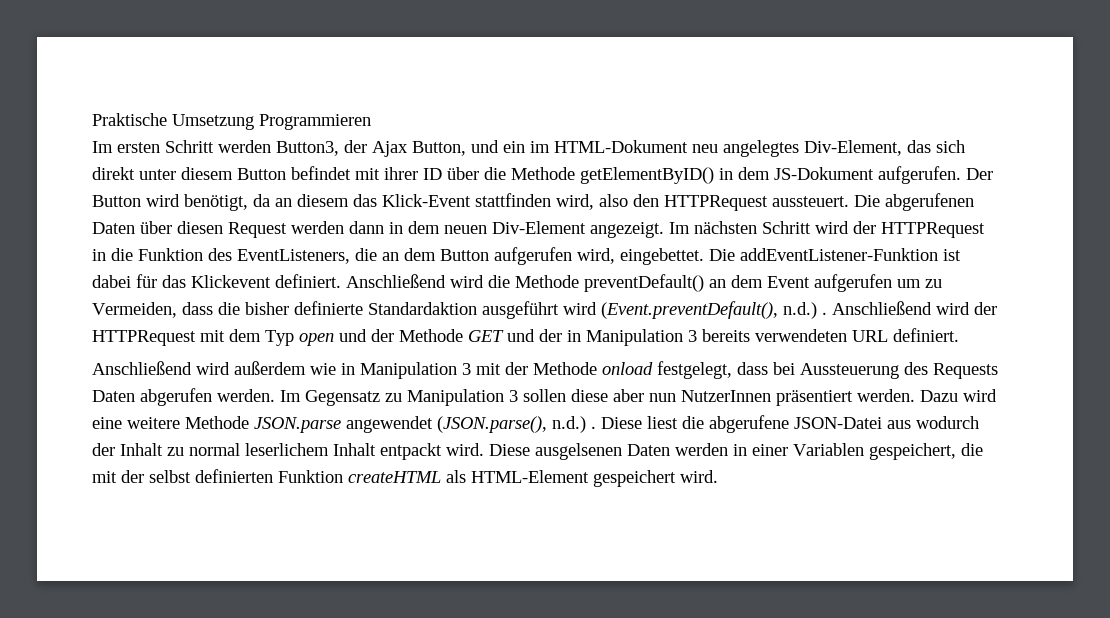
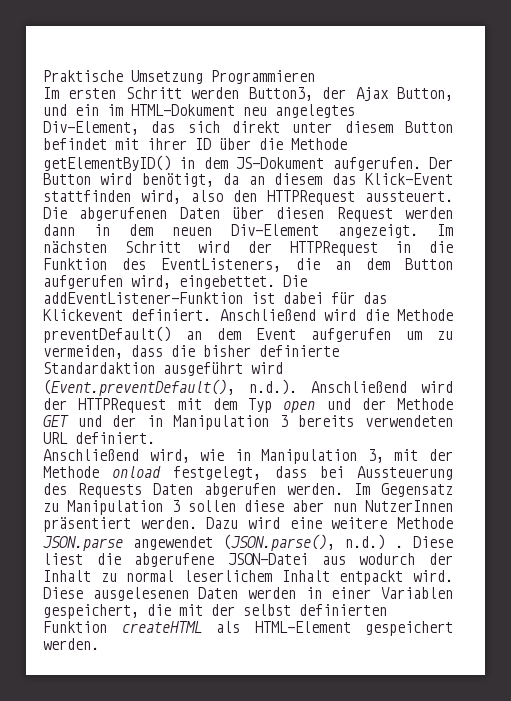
[92,302,177,318] Vermeiden, -> [43,345,123,359] vermeiden,
[783,302,827,319] n.d.) . -> [249,379,297,395] n.d.).
[196,361,306,375] wird außerdem -> [149,449,190,463] wird,
[462,363,471,375] 3 -> [367,449,384,463] 3,
[535,443,622,460] ausgelsenen -> [92,587,189,601] ausgelesenen
[680,470,718,483] wird. -> [43,638,99,650] werden.

